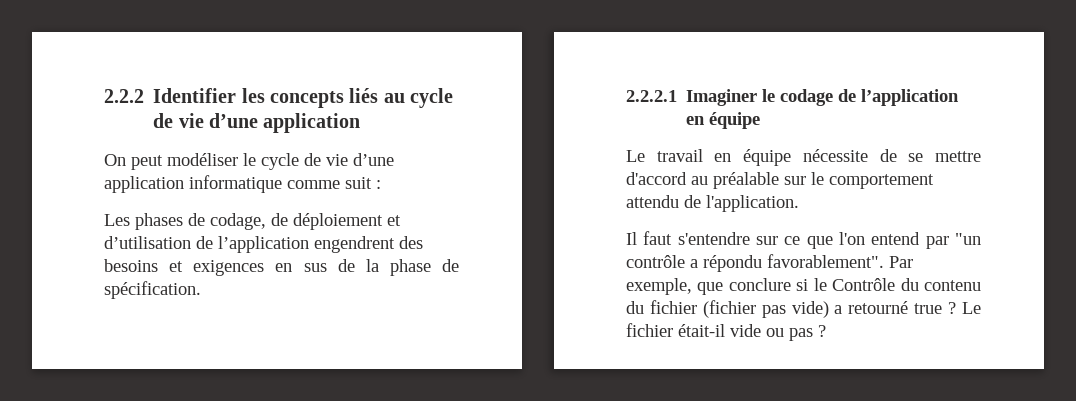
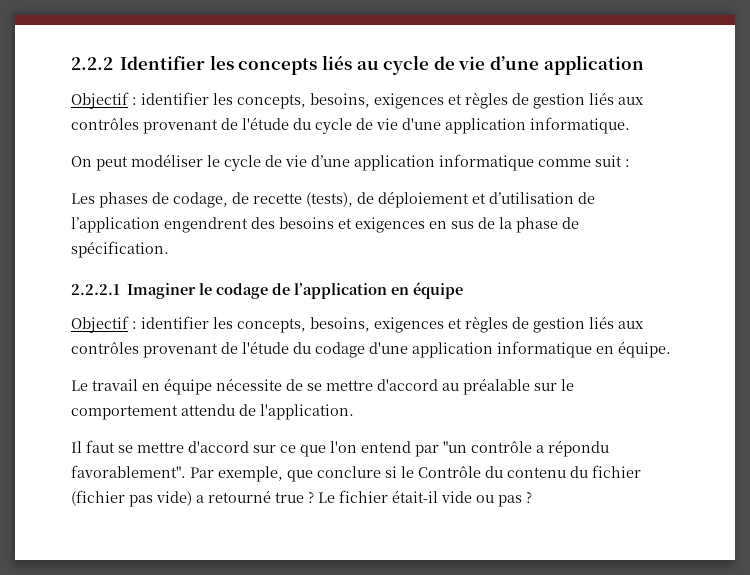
(361, 123) none -> [71,92,644,109] [71,117,630,134] // Objectif : identifier les concepts, besoins, exigences et règles de gestion liés aux contrôles provenant de l'étude du cycle de vie d'une application informatique.
(288, 219) none -> [253,192,374,207] recette (tests), de
(761, 120) none -> [71,316,644,333] [71,341,671,358] // Objectif : identifier les concepts, besoins, exigences et règles de gestion liés aux contrôles provenant de l'étude du codage d'une application informatique en équipe.
[677,232,750,245] s'entendre -> [118,441,249,453] se mettre d'accord

